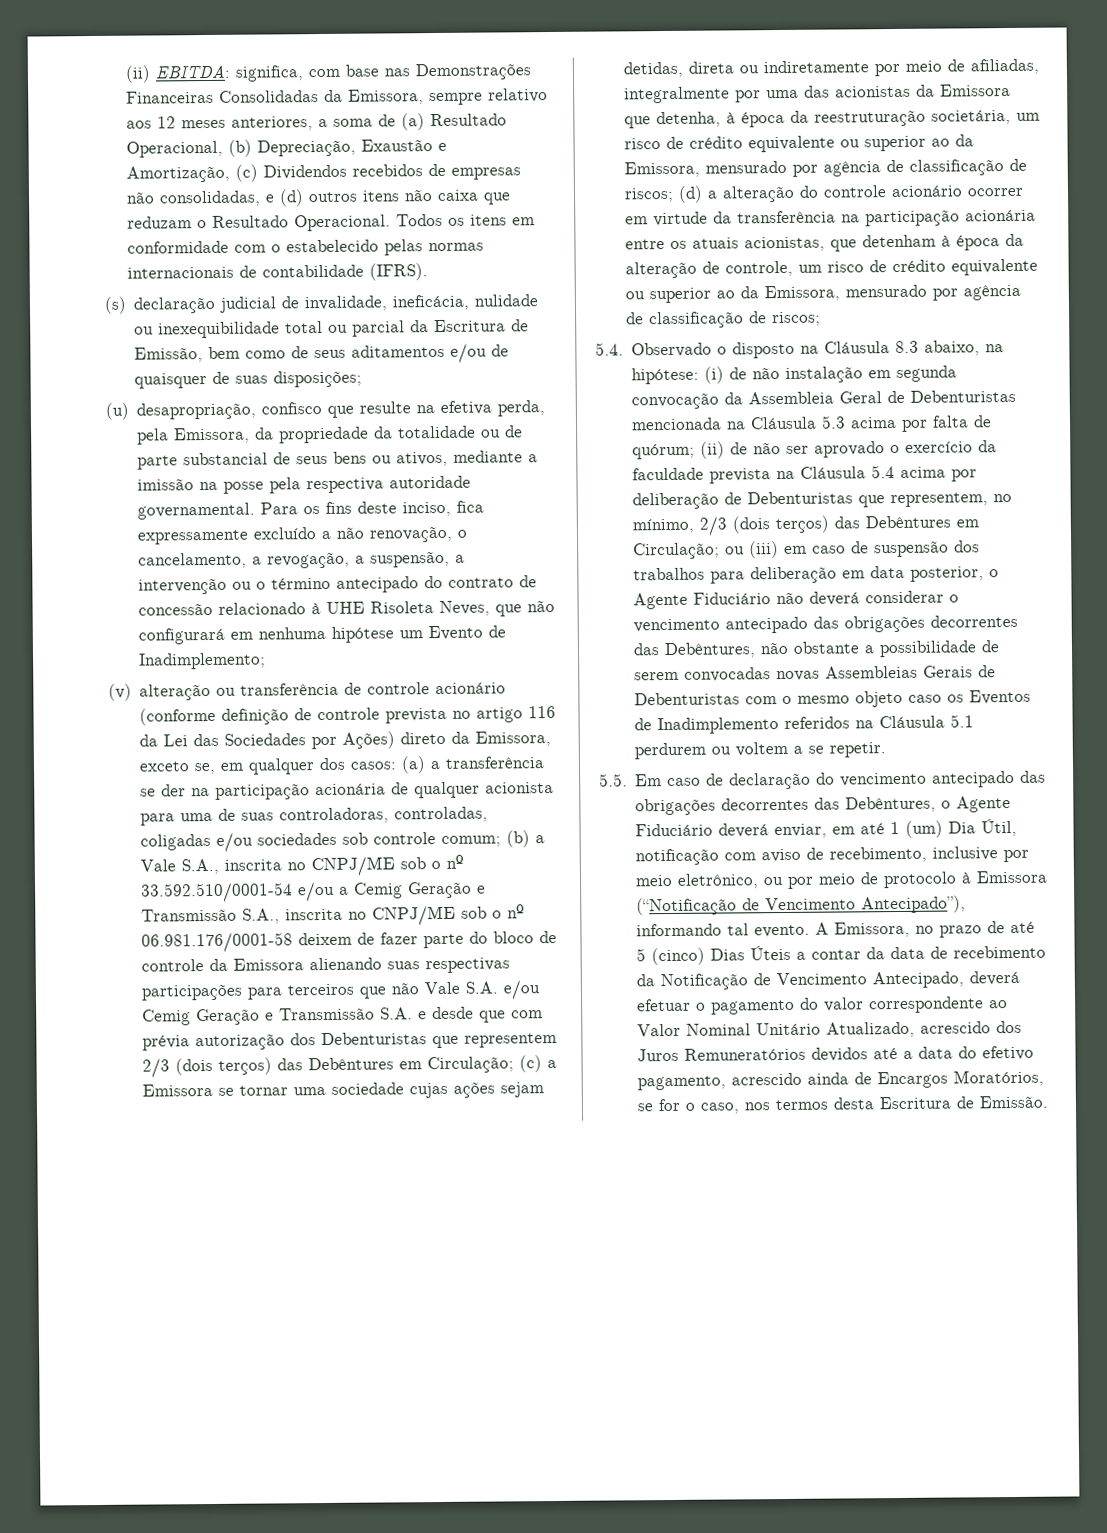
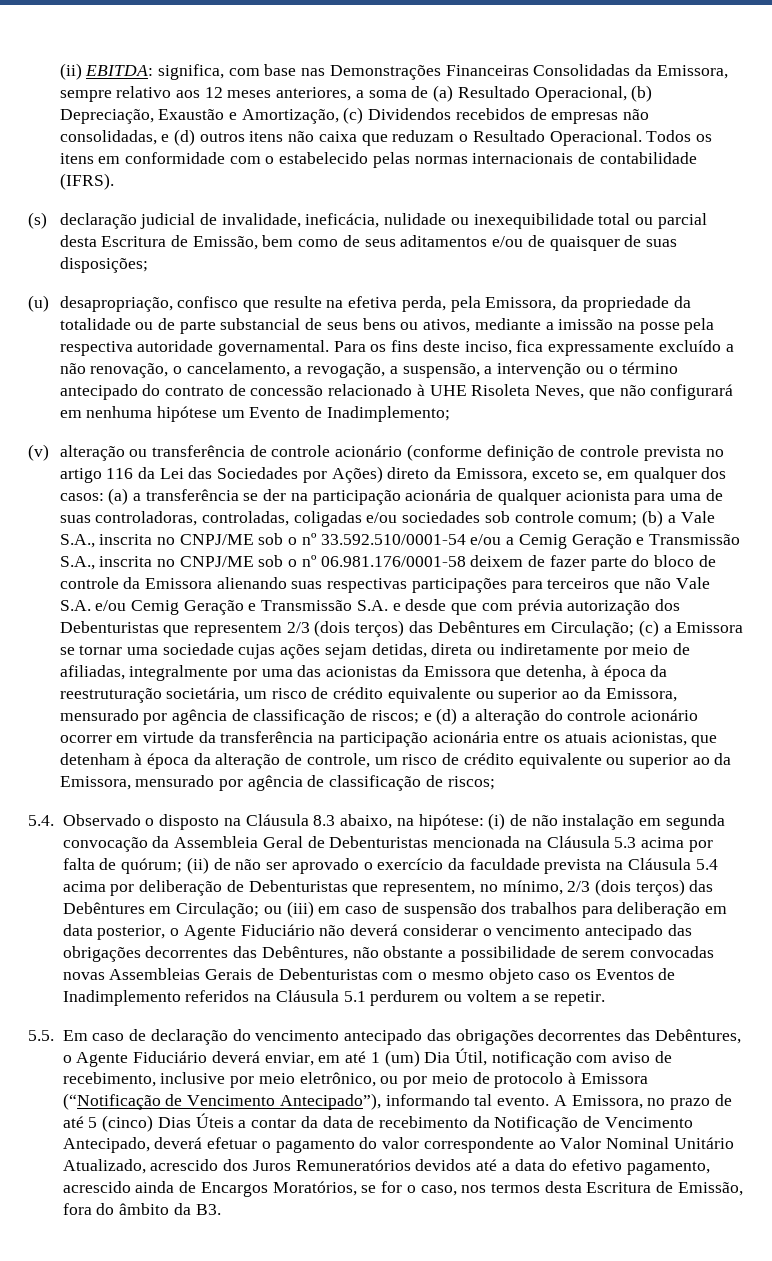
[410,320,430,333] da -> [59,235,97,247] desta
(675, 195) none -> [423,713,432,721] e
[979,1095,1049,1109] Emissão. -> [677,1182,743,1196] [62,1203,221,1215] Emissão, fora do âmbito da B3.

